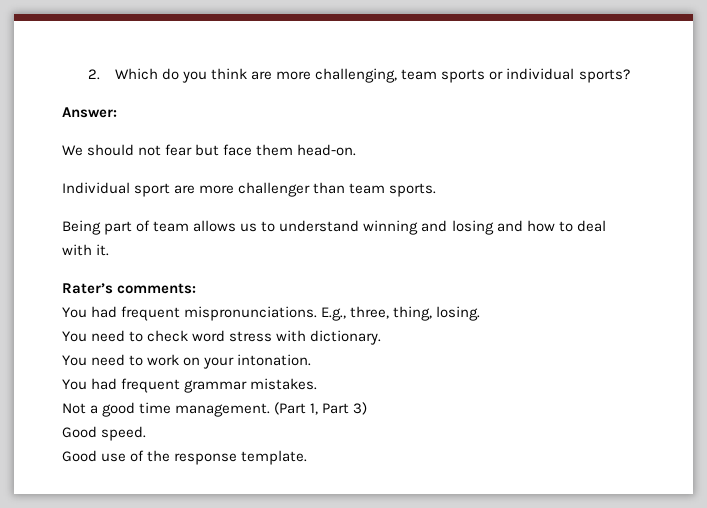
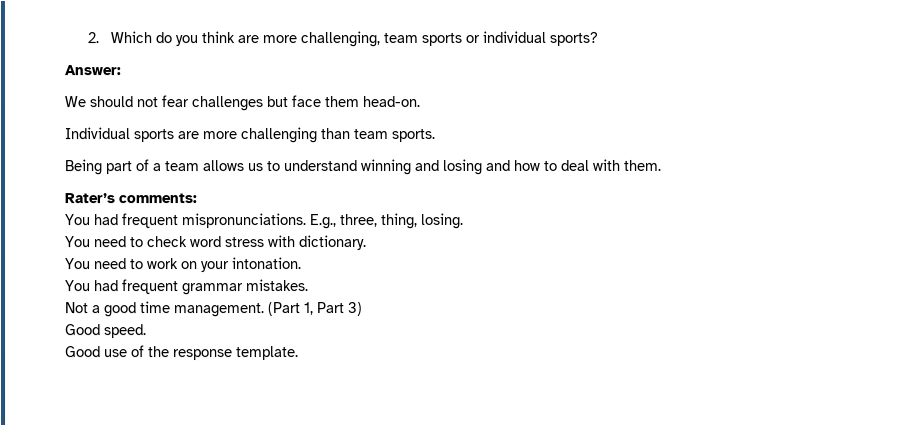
(193, 150) none -> [191,96,263,112] challenges
[134,182,311,197] sport are more challenger -> [133,127,317,144] sports are more challenging
(151, 226) none -> [152,163,161,172] a
[96,244,110,256] it. -> [623,159,661,171] them.

